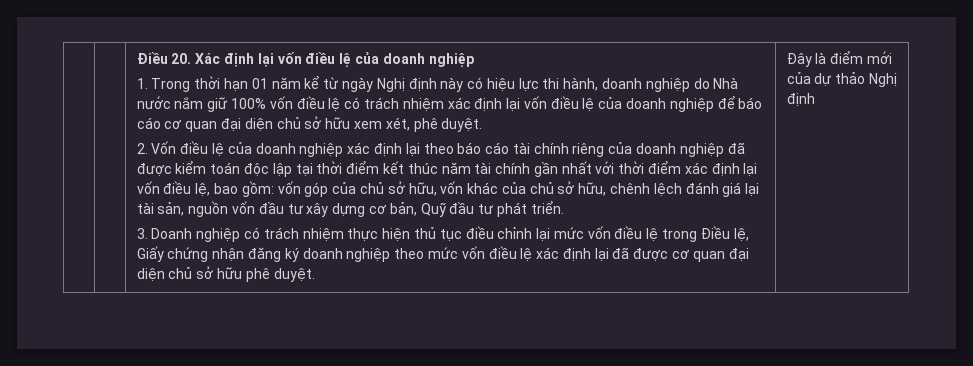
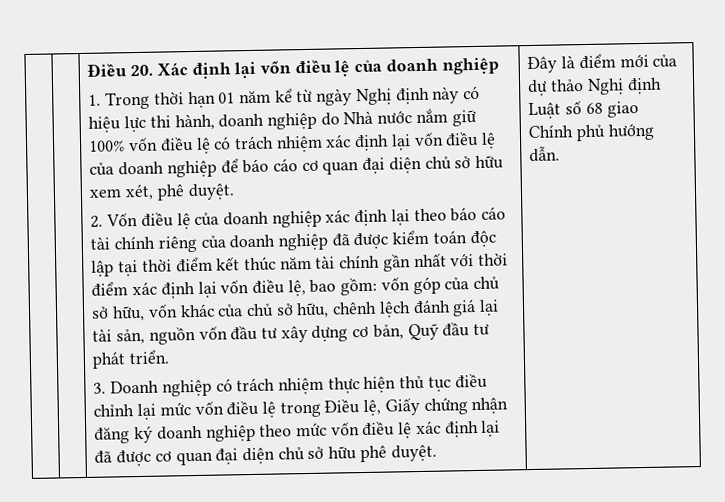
(815, 100) none -> [528,101,639,120] [528,123,655,142] [529,146,561,163] Luật số 68 giao Chính phủ hướng dẫn.

